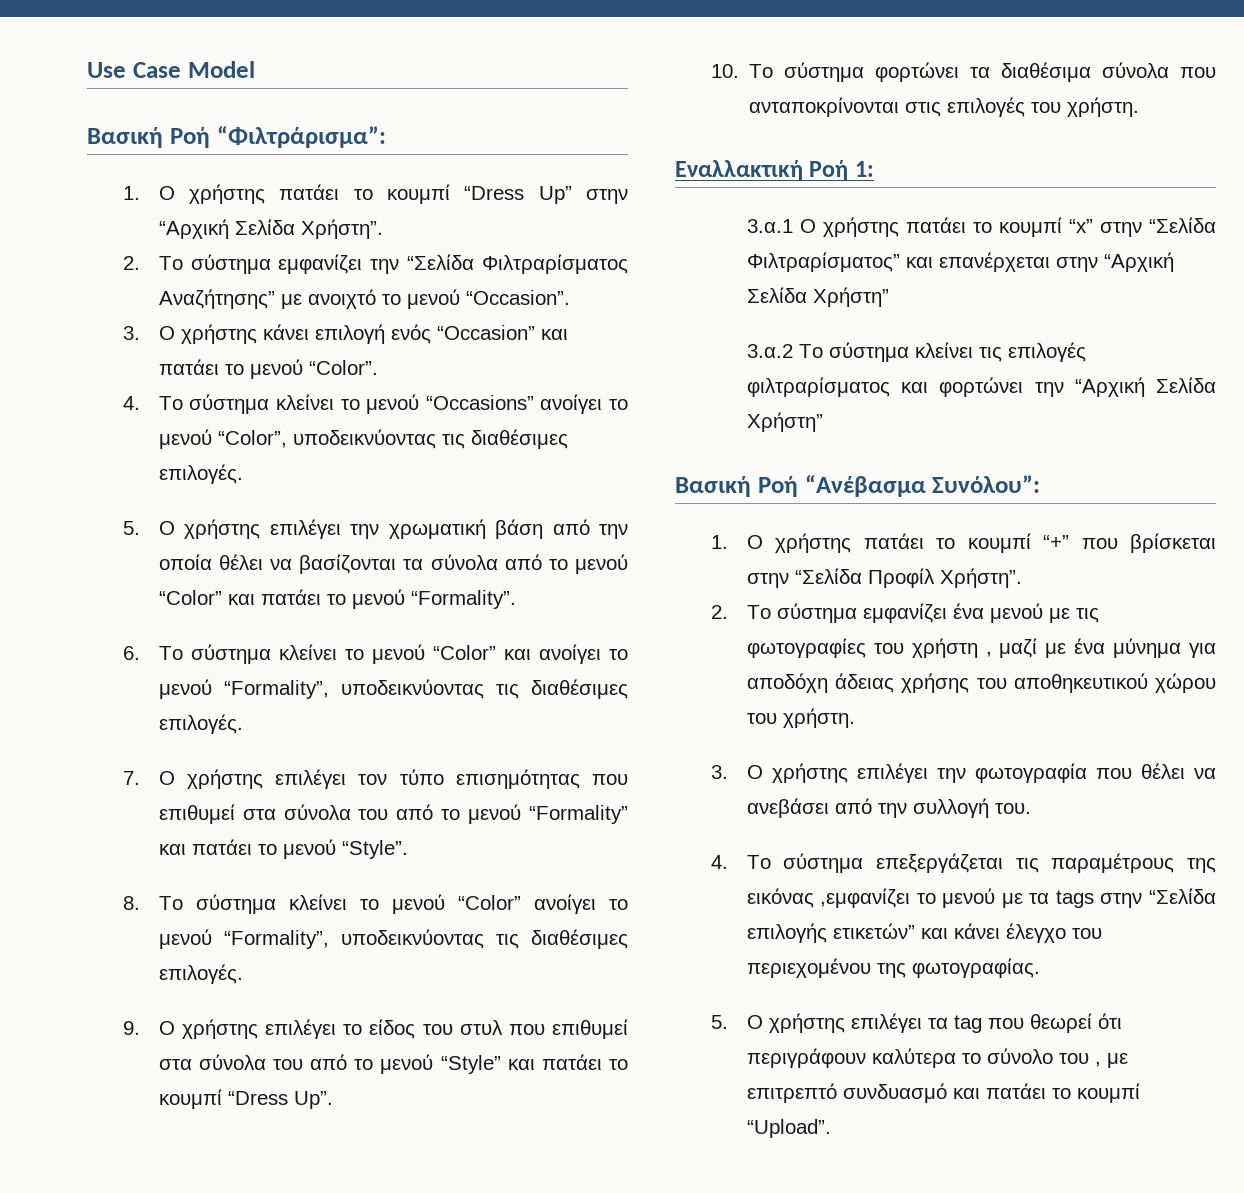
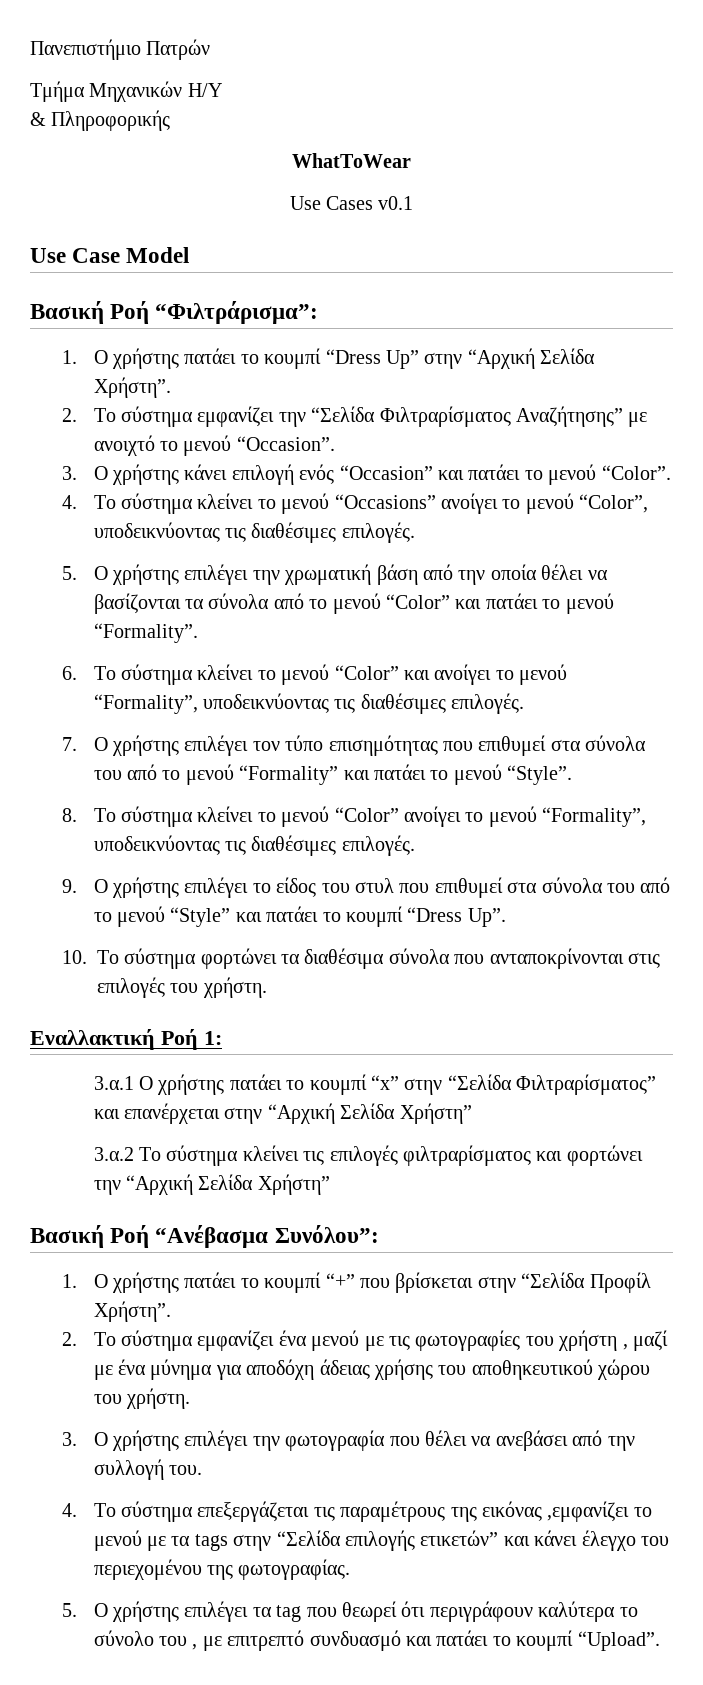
(87, 70) none -> [30,39,211,60] [30,81,222,102] [30,110,171,131] [292,153,411,168] [289,196,414,210] Πανεπιστήμιο Πατρών // Τμήμα Μηχανικών Η/Υ // & Πληροφορικής // WhatToWear // Use Cases v0.1 //

